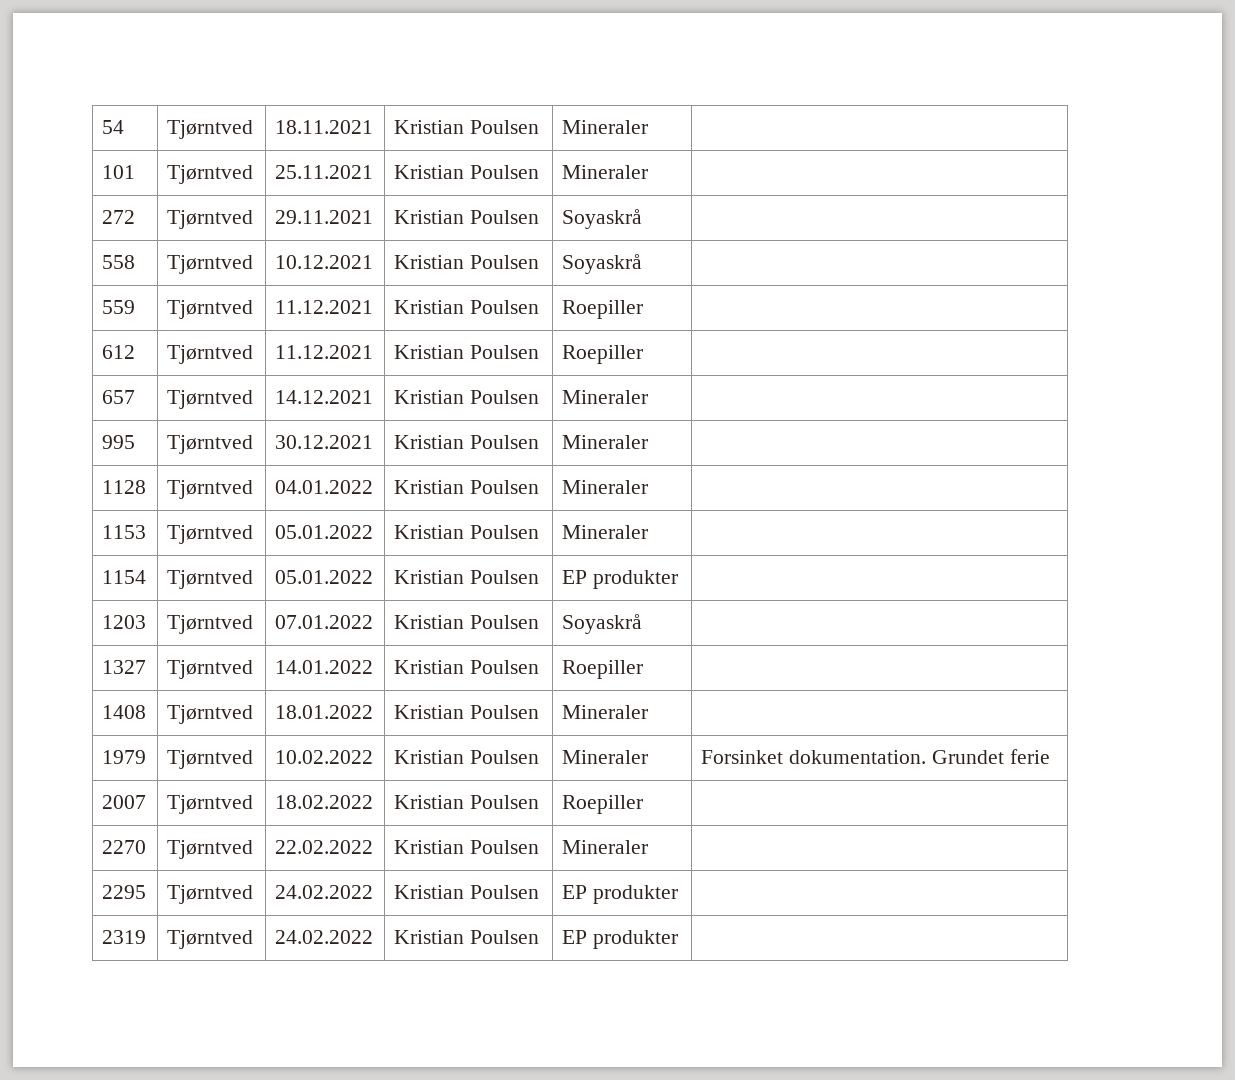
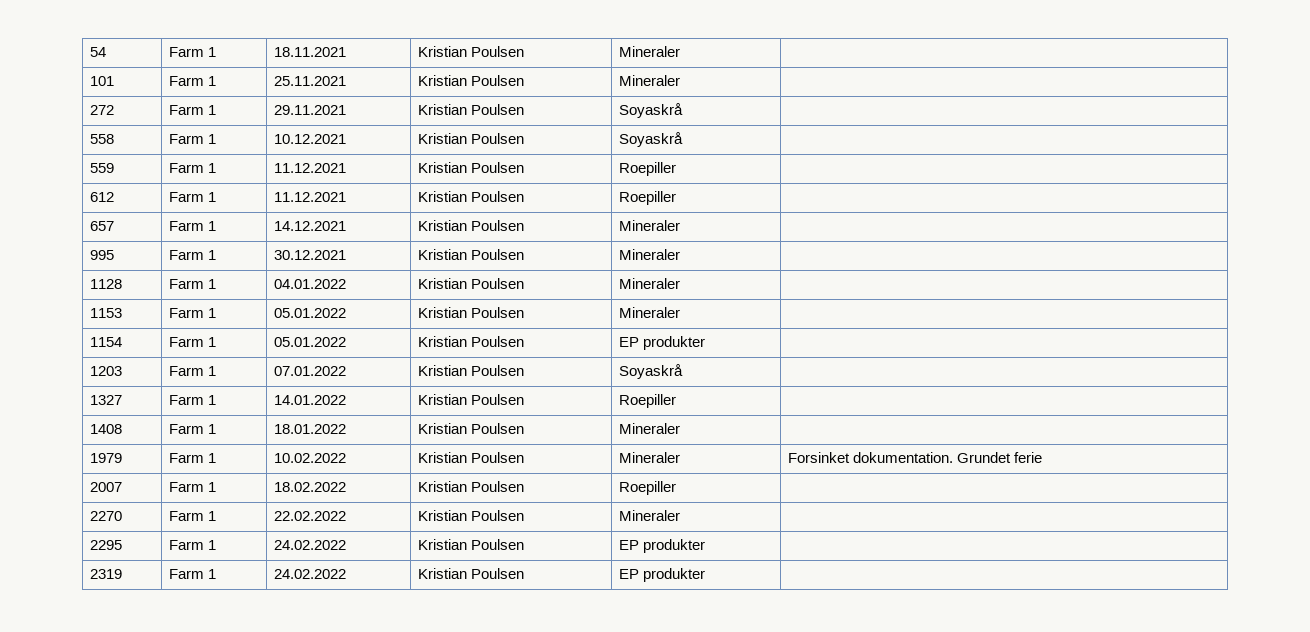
[167,120,254,139] Tjørntved -> [168,47,216,57] Farm 1
[167,165,254,184] Tjørntved -> [168,76,216,86] Farm 1
[167,210,254,229] Tjørntved -> [168,105,216,115] Farm 1
[167,255,254,274] Tjørntved -> [168,134,216,144] Farm 1
[167,300,254,319] Tjørntved -> [168,163,216,173] Farm 1
[167,345,254,364] Tjørntved -> [168,192,216,202] Farm 1
[167,390,254,409] Tjørntved -> [168,221,216,231] Farm 1
[167,435,254,454] Tjørntved -> [168,250,216,260] Farm 1
[167,480,254,499] Tjørntved -> [168,279,216,289] Farm 1
[167,525,254,544] Tjørntved -> [168,308,216,318] Farm 1
[167,570,254,589] Tjørntved -> [168,337,216,347] Farm 1
[167,615,254,634] Tjørntved -> [168,366,216,376] Farm 1
[167,660,254,679] Tjørntved -> [168,395,216,405] Farm 1
[167,705,254,724] Tjørntved -> [168,424,216,434] Farm 1
[167,750,254,769] Tjørntved -> [168,453,216,463] Farm 1
[167,795,254,814] Tjørntved -> [168,482,216,492] Farm 1
[167,840,254,859] Tjørntved -> [168,511,216,521] Farm 1
[167,885,254,904] Tjørntved -> [168,540,216,550] Farm 1
[167,930,254,949] Tjørntved -> [168,569,216,579] Farm 1

